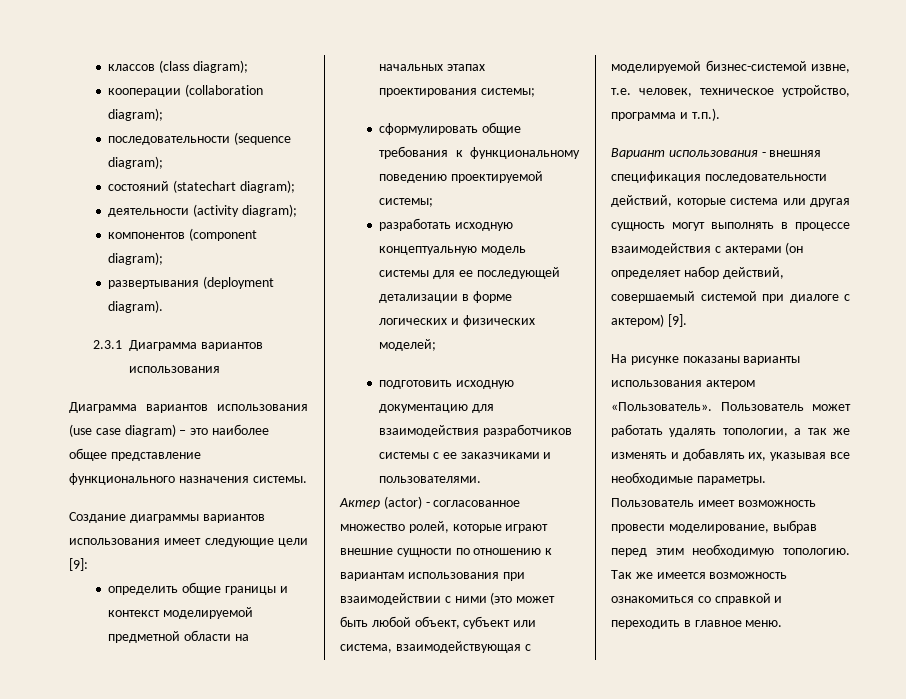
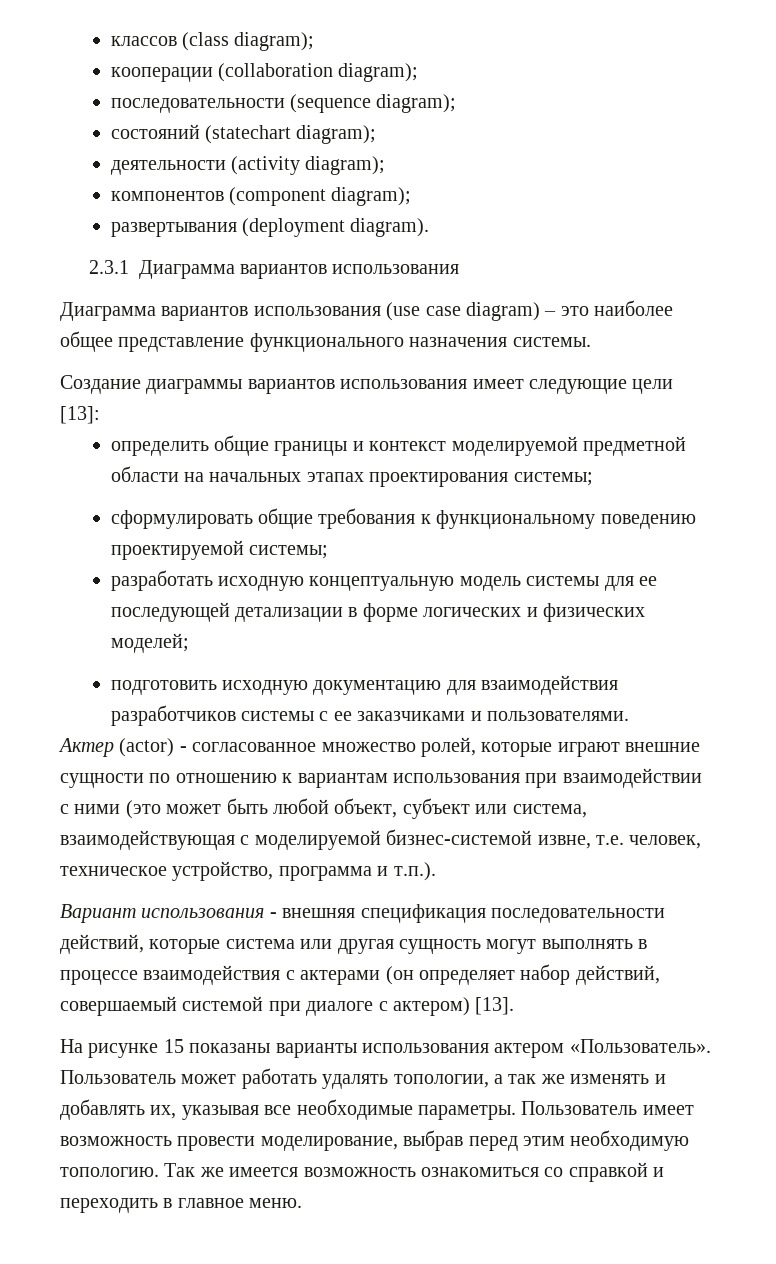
[69,558,88,571] [9]: -> [60,406,100,424] [13]:
[667,314,687,327] [9]. -> [475,997,515,1015] [13].
(679, 360) none -> [163,1039,184,1053] 15

